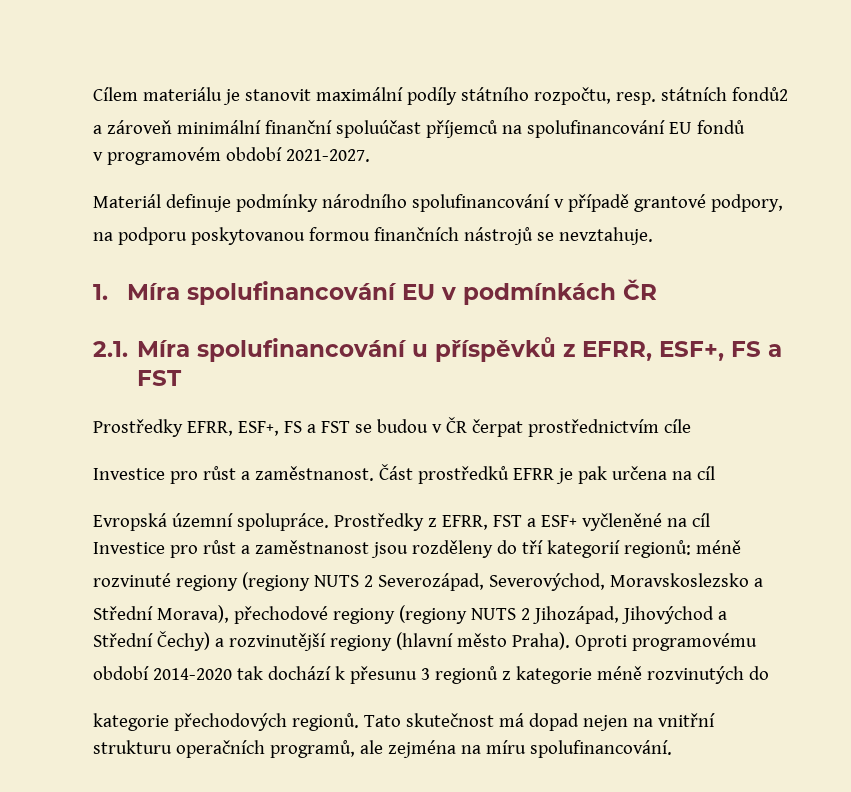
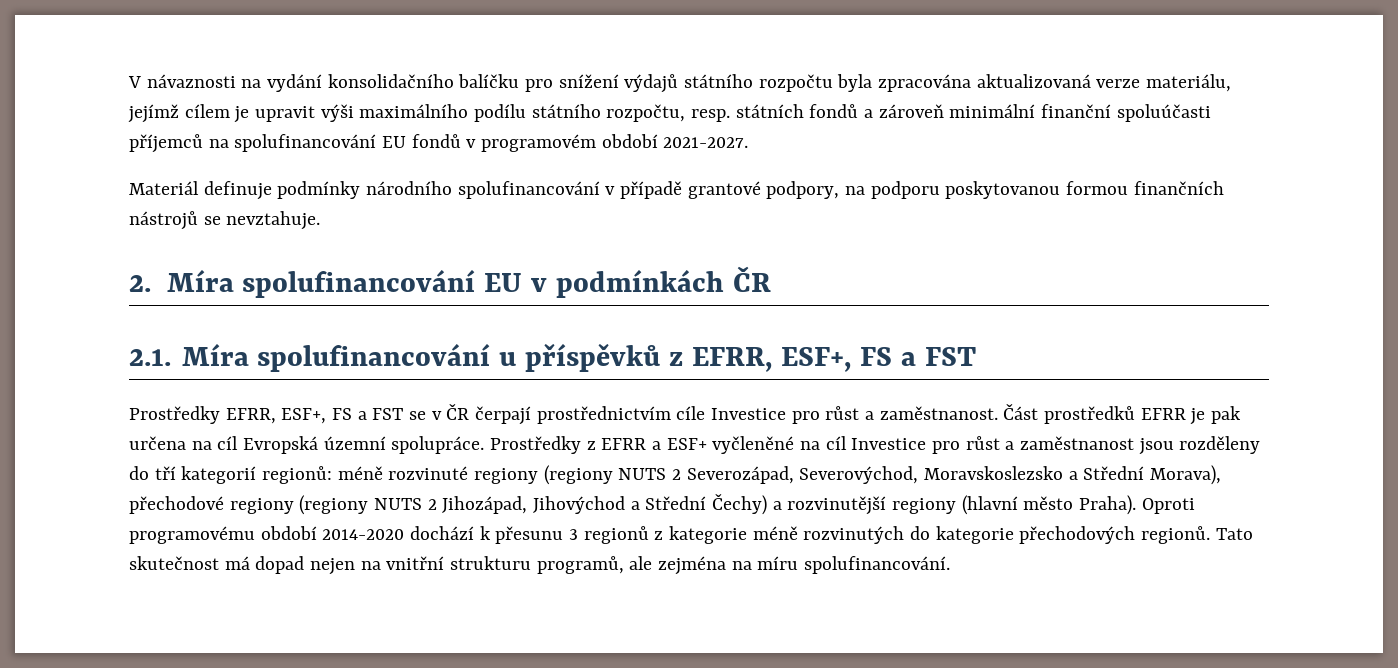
[93,87,457,105] Cílem materiálu je stanovit maximální podíly -> [128,74,1232,93] [128,104,527,123] V návaznosti na vydání konsolidačního balíčku pro snížení výdajů státního rozpočtu byla zpracována aktualizovaná verze materiálu, jejímž cílem je upravit výši maximálního podílu
[731,87,788,101] fondů2 // -> [809,104,859,118] fondů
[335,120,421,138] spoluúčast -> [1116,104,1211,122] spoluúčasti
(745, 127) // -> (461, 141) none
(783, 203) // -> (840, 190) none
[93,284,108,300] 1. -> [129,275,151,292] 2.
[376,419,428,433] budou -> (427, 415) none
[471,419,523,437] čerpat -> [475,406,532,425] čerpají
(691, 426) // -> (706, 413) none
(715, 473) // -> (239, 443) none
[441,515,522,530] EFRR, FST -> [601,438,647,450] EFRR
(710, 520) // -> (847, 443) none
(741, 547) // -> (383, 473) none
(763, 582) // -> (1078, 475) none
(727, 615) // -> (640, 505) none
(757, 642) // -> (255, 535) none
[236,666,263,680] tak -> (405, 534) none
(769, 673) // -> (931, 533) none
[93,740,265,758] // strukturu operačních -> [450,556,532,570] strukturu

